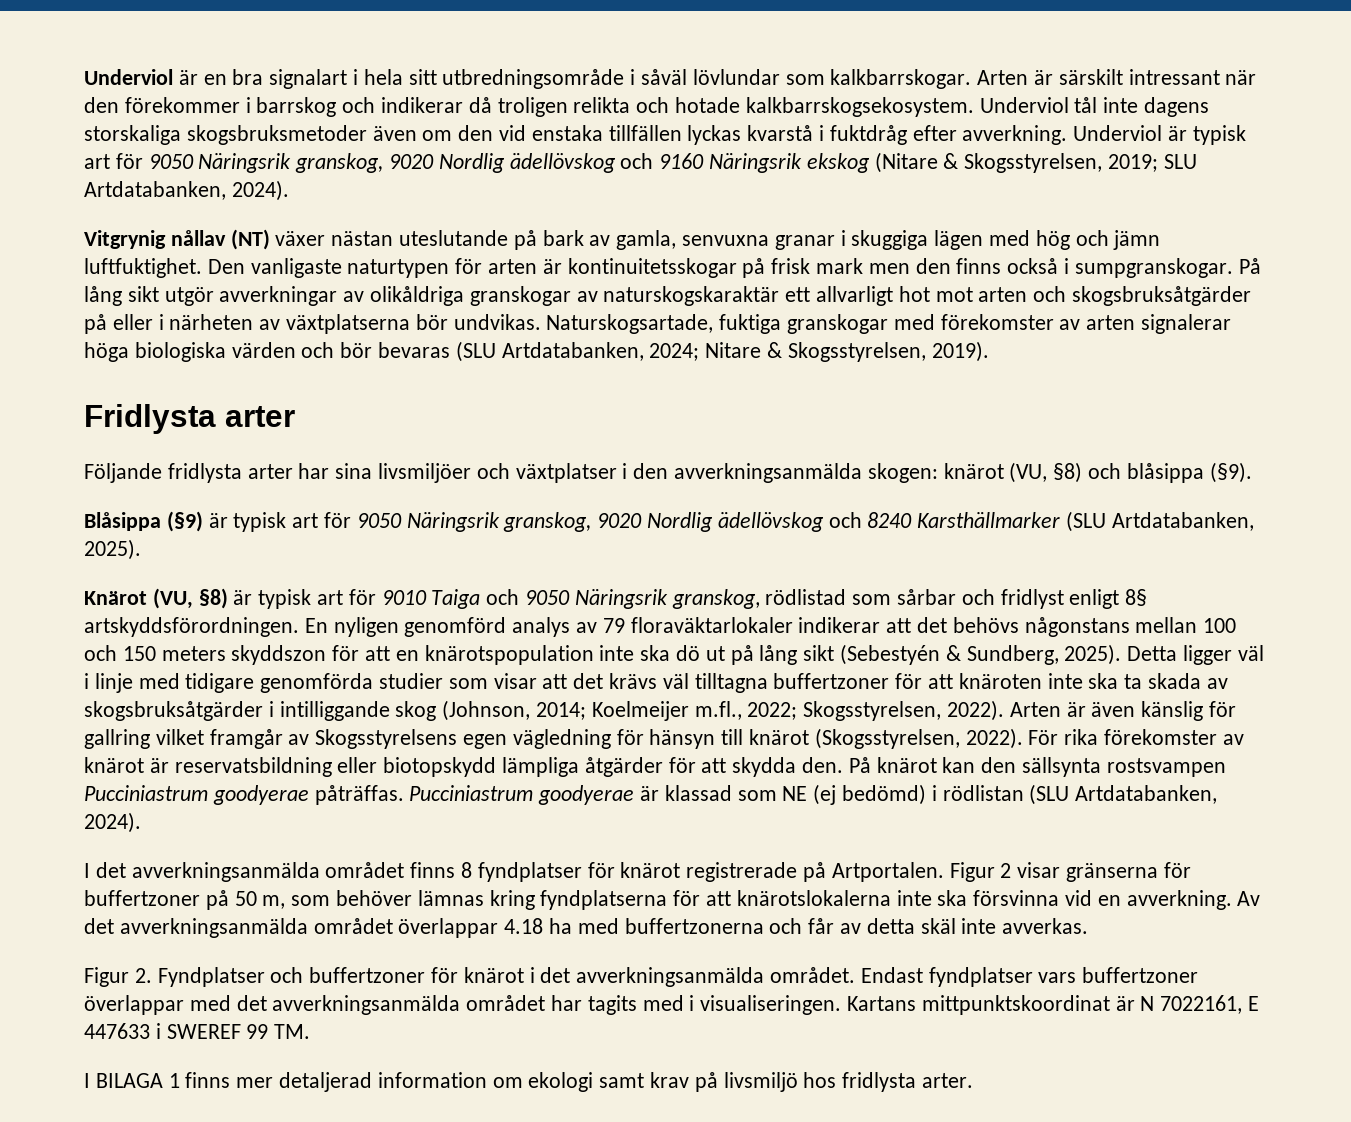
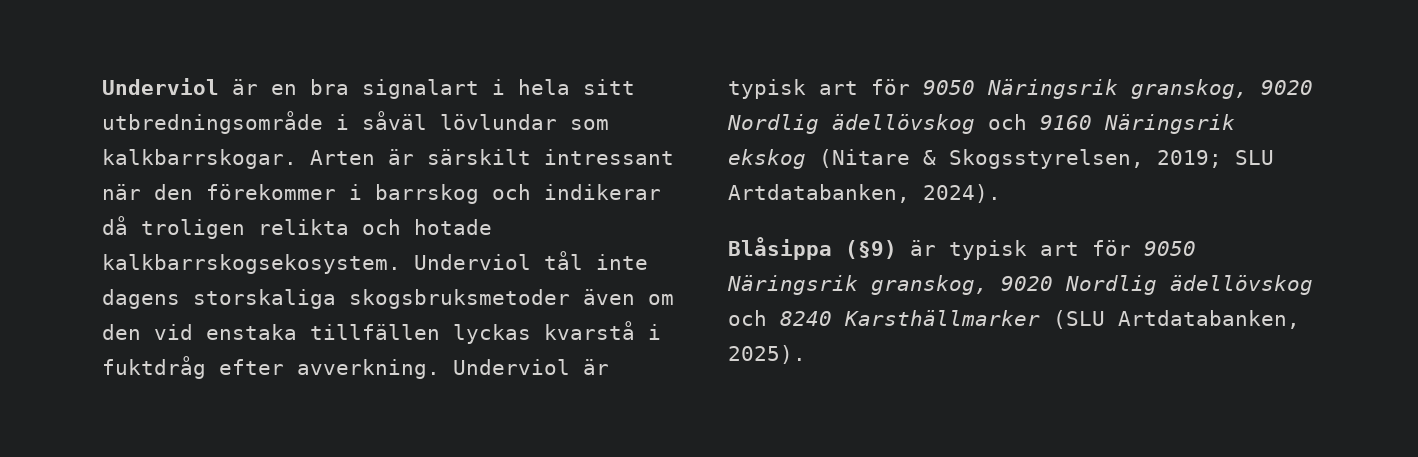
[84,229,1161,250] [84,258,1261,278] [84,286,1252,306] [84,314,1232,334] [84,341,989,362] [84,404,295,434] [84,462,1252,483] // Vitgrynig nållav (NT) växer nästan uteslutande på bark av gamla, senvuxna granar i skuggiga lägen med hög och jämn luftfuktighet. Den vanligaste naturtypen för arten är kontinuitetsskogar på frisk mark men den finns också i sumpgranskogar. På lång sikt utgör avverkningar av olikåldriga granskogar av naturskogskaraktär ett allvarligt hot mot arten och skogsbruksåtgärder på eller i närheten av växtplatserna bör undvikas. Naturskogsartade, fuktiga granskogar med förekomster av arten signalerar höga biologiska värden och bör bevaras (SLU Artdatabanken, 2024; Nitare & Skogsstyrelsen, 2019). // Fridlysta arter // Följande fridlysta arter har sina livsmiljöer och växtplatser i den avverkningsanmälda skogen: knärot (VU, §8) och blåsippa (§9). -> (1001, 193) none
[84,588,1148,609] [84,617,1237,637] [84,644,1264,665] [84,673,1228,693] [84,700,1237,721] [84,728,1244,749] [84,757,1226,777] [84,784,1218,805] [84,812,141,833] [84,862,1191,882] [84,890,1261,910] [84,918,1089,938] [84,967,1199,987] [84,995,1260,1015] [84,1023,311,1039] [84,1072,974,1092] // Knärot (VU, §8) är typisk art för 9010 Taiga och 9050 Näringsrik granskog, rödlistad som sårbar och fridlyst enligt 8§ artskyddsförordningen. En nyligen genomförd analys av 79 floraväktarlokaler indikerar att det behövs någonstans mellan 100 och 150 meters skyddszon för att en knärotspopulation inte ska dö ut på lång sikt (Sebestyén & Sundberg, 2025). Detta ligger väl i linje med tidigare genomförda studier som visar att det krävs väl tilltagna buffertzoner för att knäroten inte ska ta skada av skogsbruksåtgärder i intilliggande skog (Johnson, 2014; Koelmeijer m.fl., 2022; Skogsstyrelsen, 2022). Arten är även känslig för gallring vilket framgår av Skogsstyrelsens egen vägledning för hänsyn till knärot (Skogsstyrelsen, 2022). För rika förekomster av knärot är reservatsbildning eller biotopskydd lämpliga åtgärder för att skydda den. På knärot kan den sällsynta rostsvampen Pucciniastrum goodyerae påträffas. Pucciniastrum goodyerae är klassad som NE (ej bedömd) i rödlistan (SLU Artdatabanken, 2024). // I det avverkningsanmälda området finns 8 fyndplatser för knärot registrerade på Artportalen. Figur 2 visar gränserna för buffertzoner på 50 m, som behöver lämnas kring fyndplatserna för att knärotslokalerna inte ska försvinna vid en avverkning. Av det avverkningsanmälda området överlappar 4.18 ha med buffertzonerna och får av detta skäl inte avverkas. // Figur 2. Fyndplatser och buffertzoner för knärot i det avverkningsanmälda området. Endast fyndplatser vars buffertzoner överlappar med det avverkningsanmälda området har tagits med i visualiseringen. Kartans mittpunktskoordinat är N 7022161, E 447633 i SWEREF 99 TM. // I BILAGA 1 finns mer detaljerad information om ekologi samt krav på livsmiljö hos fridlysta arter. -> (806, 354) none

